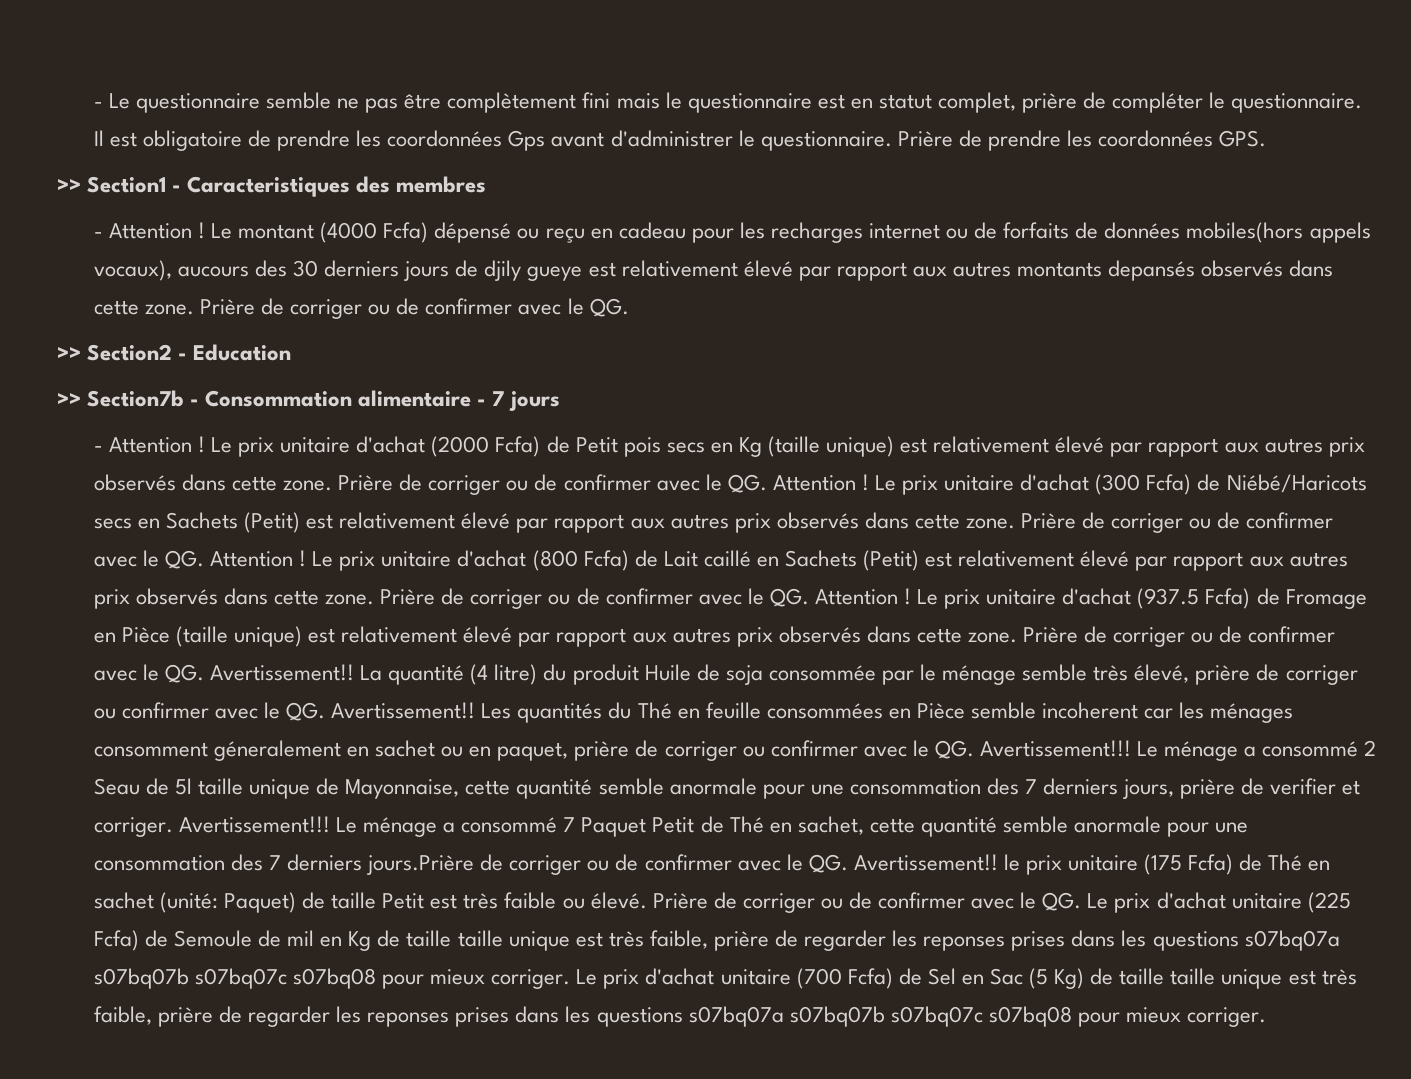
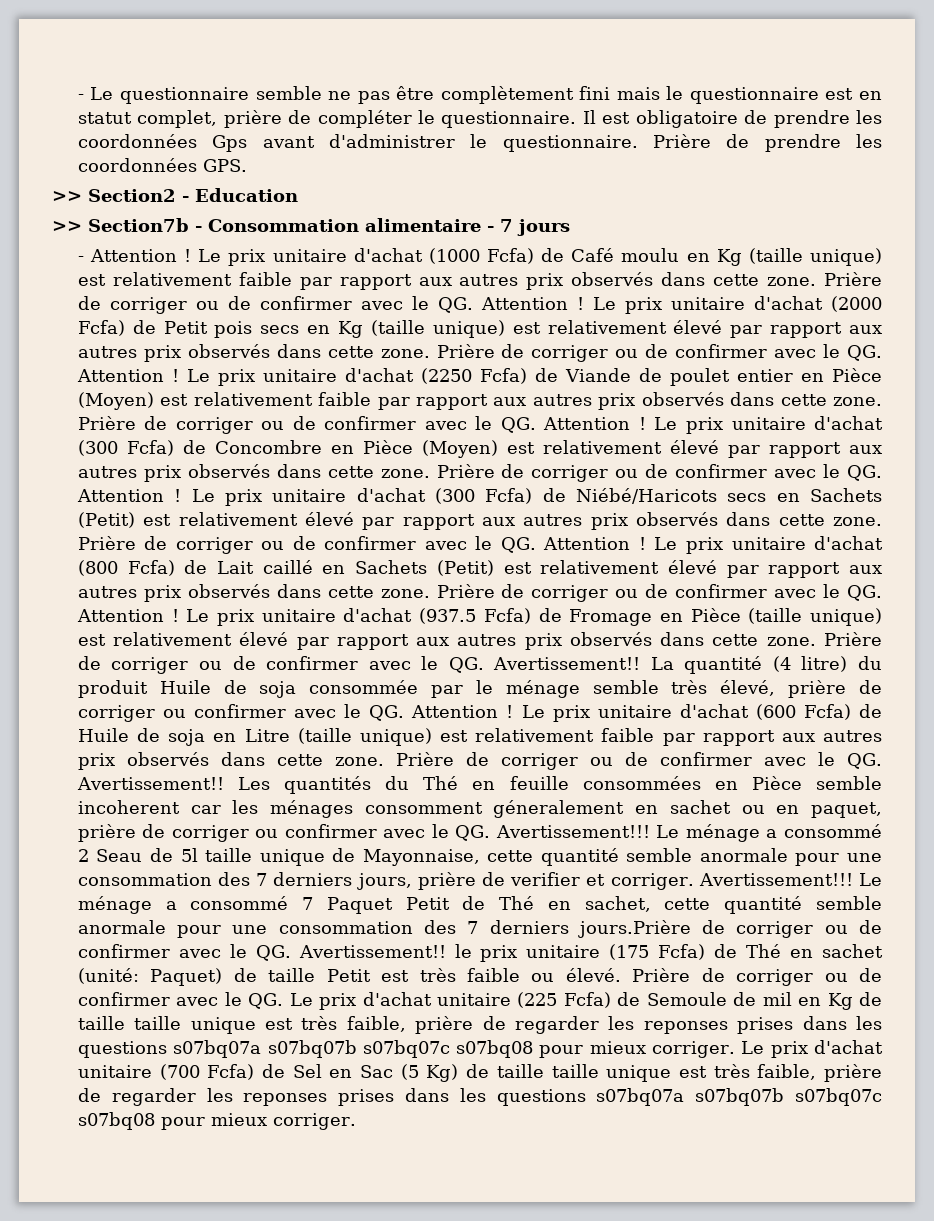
[57,176,487,197] [93,222,1371,243] [93,260,1334,281] [93,298,629,319] // >> Section1 - Caracteristiques des membres // - Attention ! Le montant (4000 Fcfa) dépensé ou reçu en cadeau pour les recharges internet ou de forfaits de données mobiles(hors appels vocaux), aucours des 30 derniers jours de djily gueye est relativement élevé par rapport aux autres montants depansés observés dans cette zone. Prière de corriger ou de confirmer avec le QG. -> (247, 165) none
(426, 444) none -> [428,248,882,266] [77,272,882,290] [77,296,823,314] (1000 Fcfa) de Café moulu en Kg (taille unique) est relativement faible par rapport aux autres prix observés dans cette zone. Prière de corriger ou de confirmer avec le QG. Attention ! Le prix unitaire d'achat
(1090, 482) none -> [420,368,882,386] [77,392,882,410] [77,416,883,434] [77,440,883,458] [77,464,882,482] [76,488,426,506] (2250 Fcfa) de Viande de poulet entier en Pièce (Moyen) est relativement faible par rapport aux autres prix observés dans cette zone. Prière de corriger ou de confirmer avec le QG. Attention ! Le prix unitaire d'achat (300 Fcfa) de Concombre en Pièce (Moyen) est relativement élevé par rapport aux autres prix observés dans cette zone. Prière de corriger ou de confirmer avec le QG. Attention ! Le prix unitaire d'achat
(326, 711) none -> [411,704,882,722] [77,728,882,746] [77,752,882,770] Attention ! Le prix unitaire d'achat (600 Fcfa) de Huile de soja en Litre (taille unique) est relativement faible par rapport aux autres prix observés dans cette zone. Prière de corriger ou de confirmer avec le QG.

